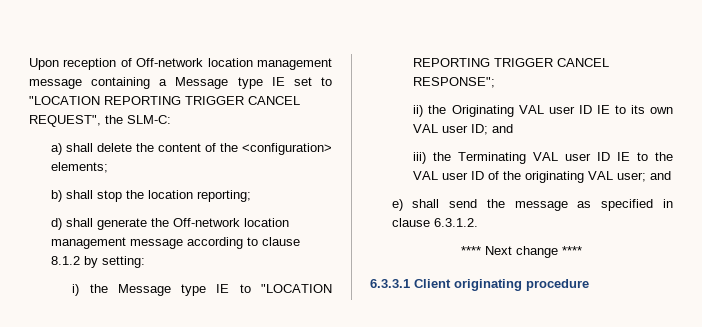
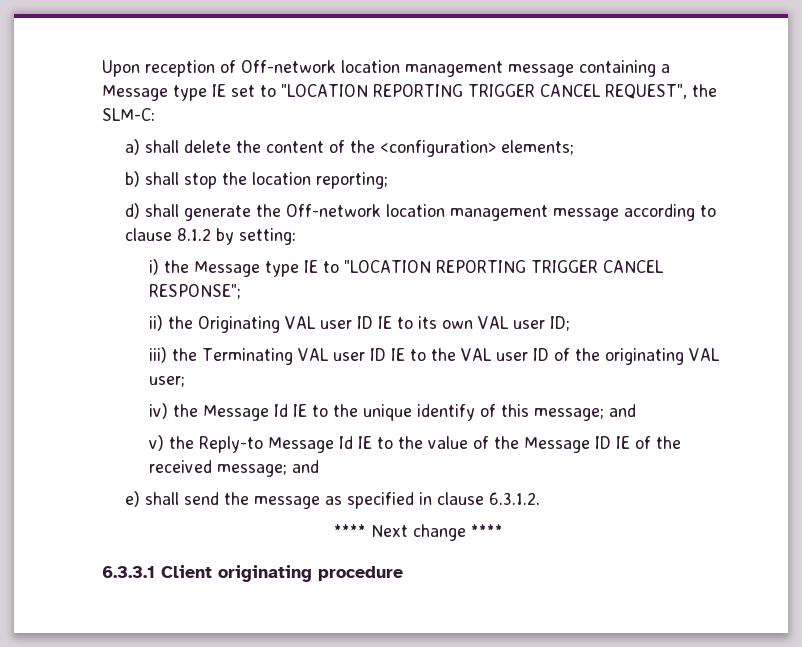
[492,124,514,133] and -> (570, 323) none
(647, 177) none -> [148,403,636,421] [148,435,681,453] [148,460,287,477] // iv) the Message Id IE to the unique identify of this message; and // v) the Reply-to Message Id IE to the value of the Message ID IE of the received message;

